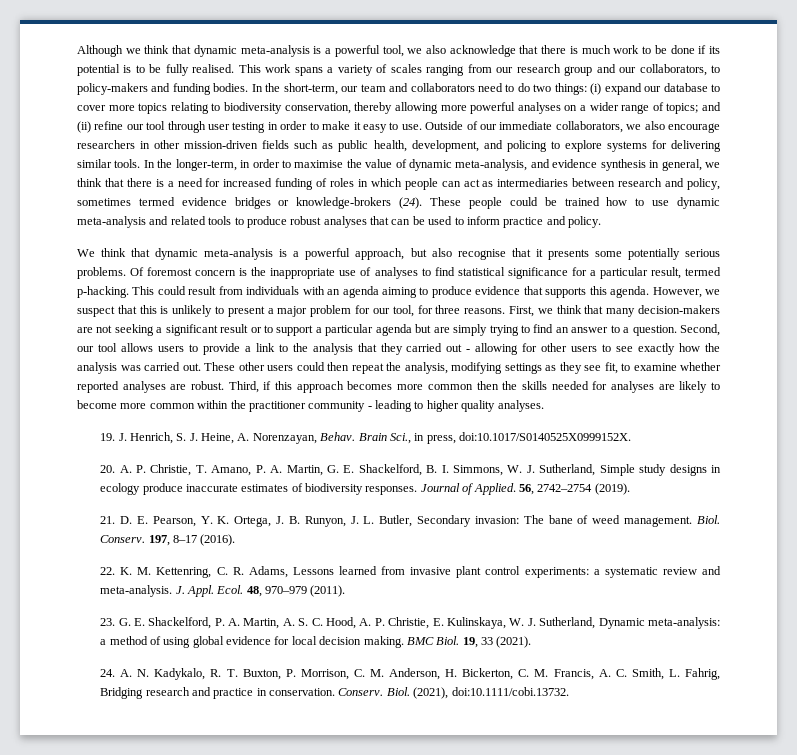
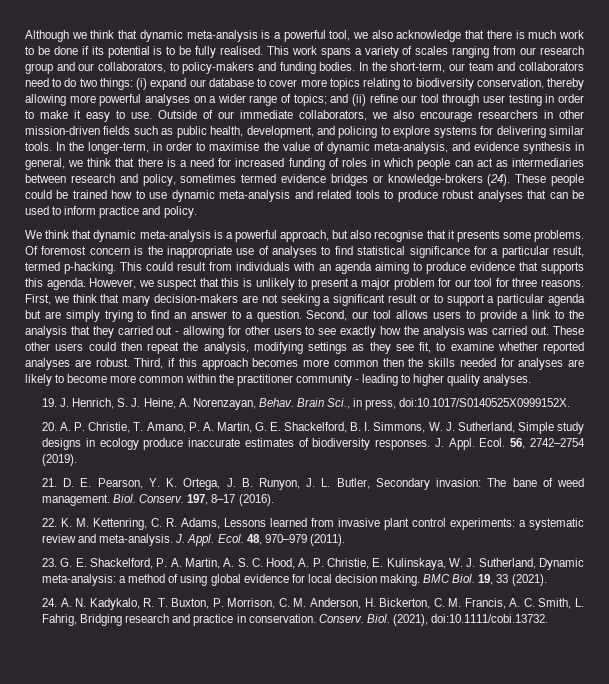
[627,248,720,260] potentially serious -> (531, 235) none
[392,305,414,317] tool, -> [474,278,493,287] tool
[420,483,516,495] Journal of Applied. -> [434,438,506,450] J. Appl. Ecol.

